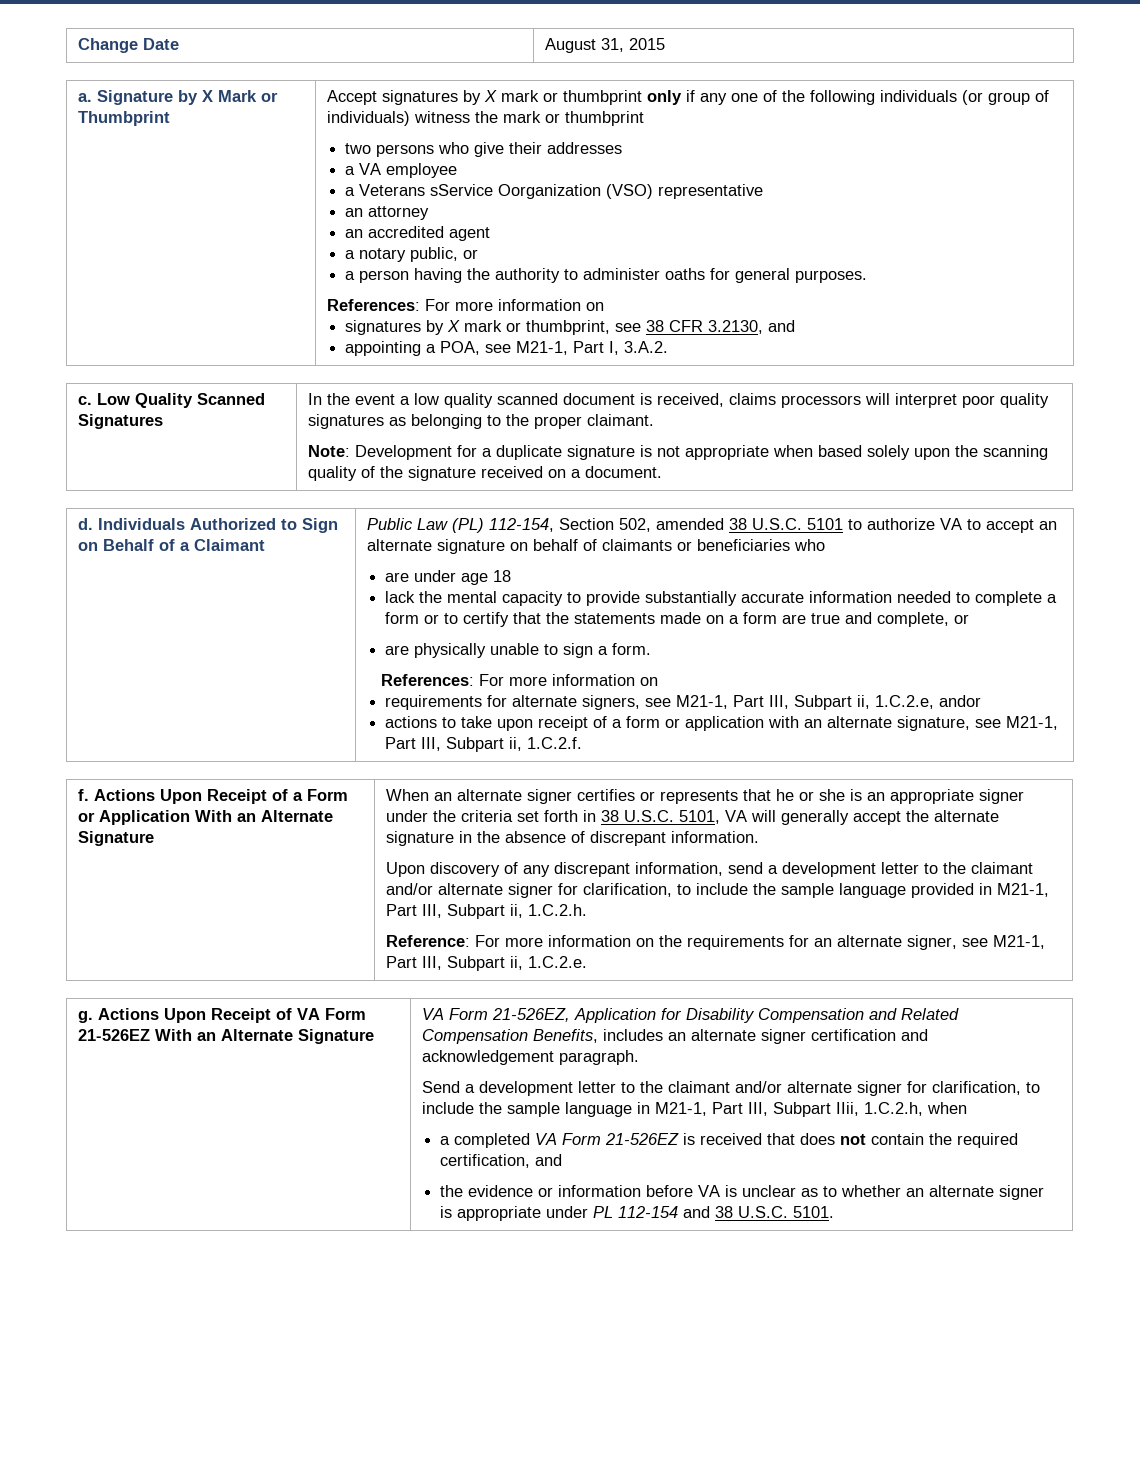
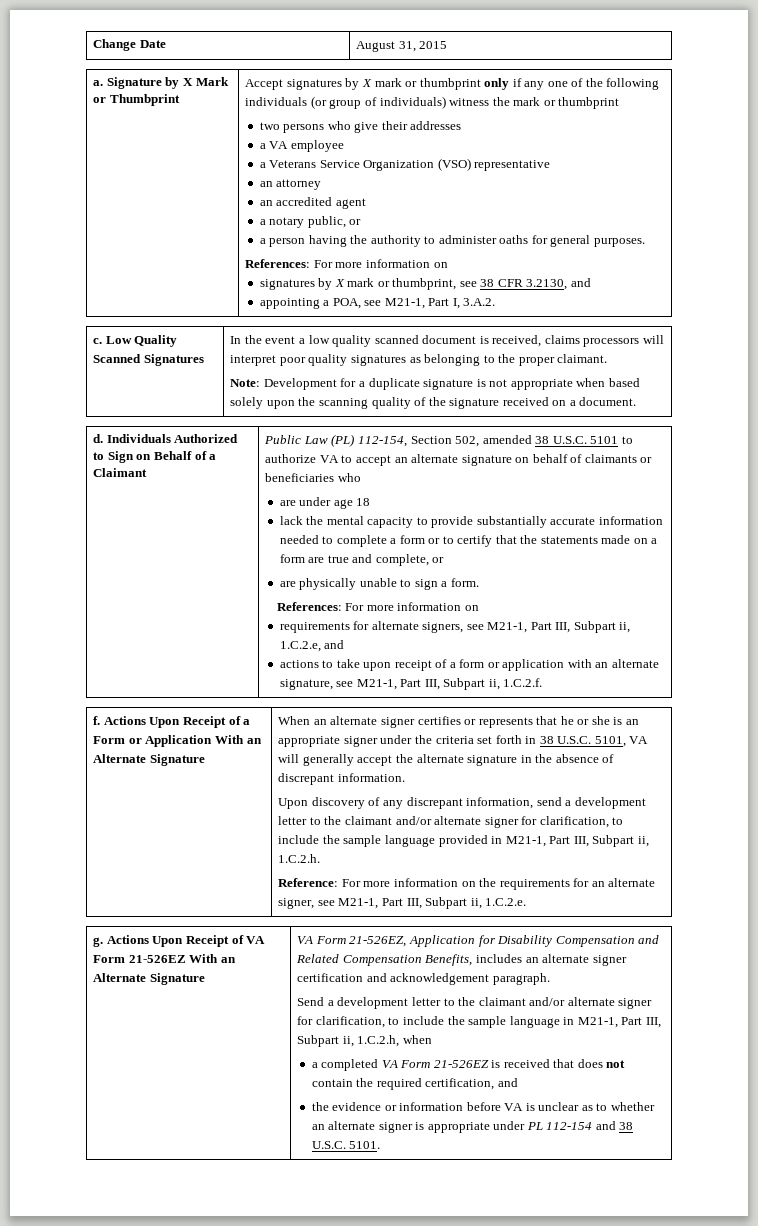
[430,184,602,199] sService Oorganization -> [319,160,435,171] Service Organization
[939,695,982,707] andor -> [324,640,345,649] and
[835,1102,859,1116] IIii, -> [342,1036,354,1047] ii,

